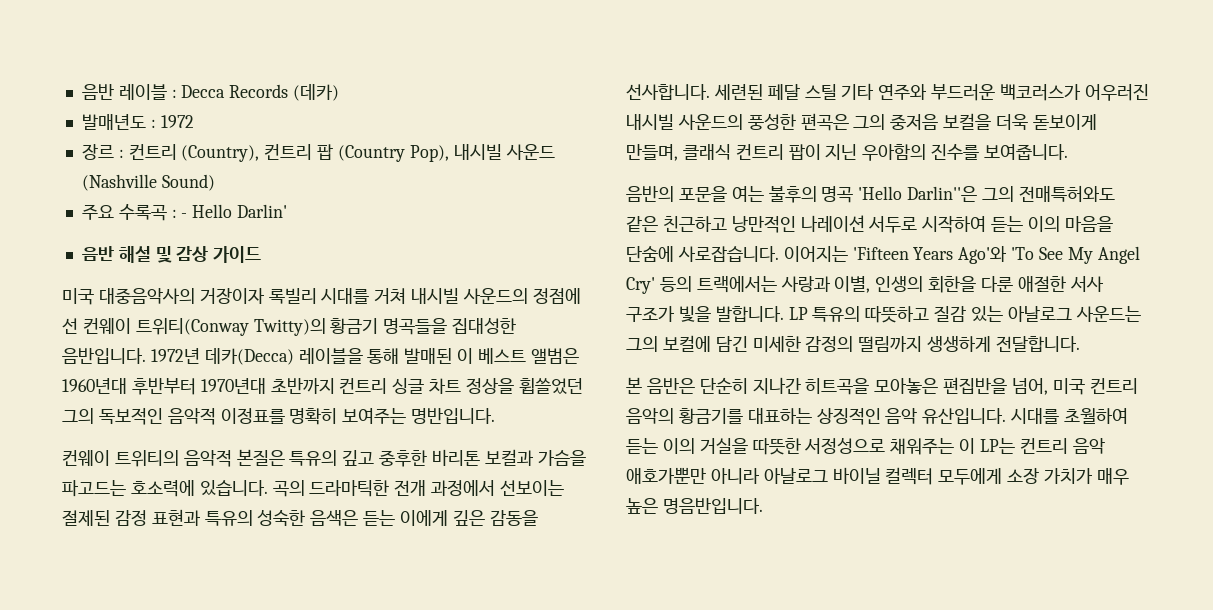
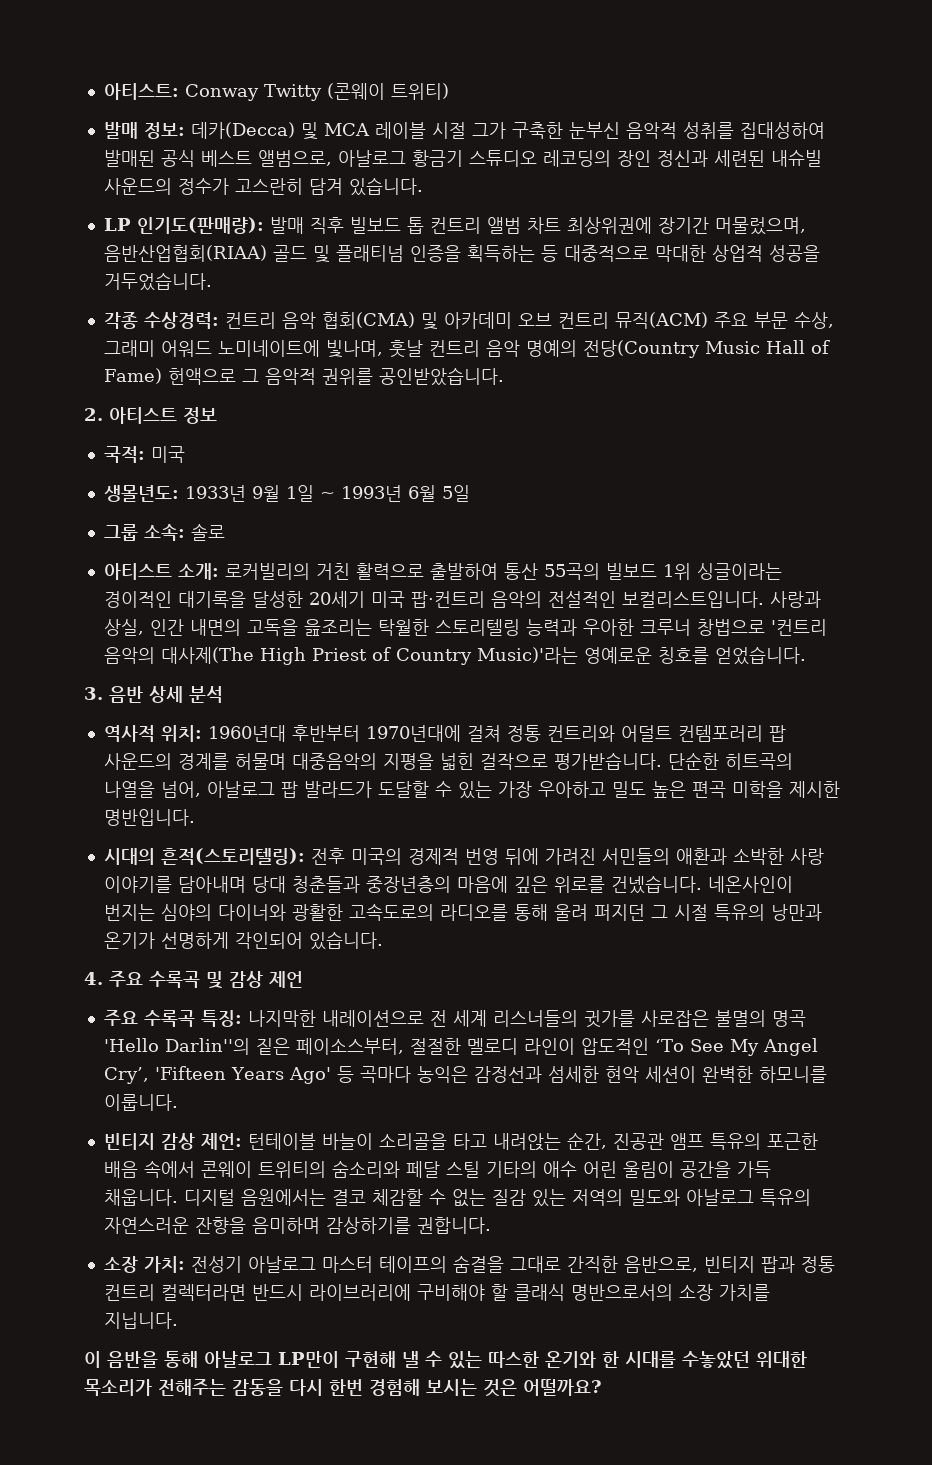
[81,84,340,101] [81,114,194,130] [81,144,555,162] [81,174,215,191] [81,204,288,221] [81,246,262,263] [62,288,581,305] [62,318,517,336] [62,348,579,365] [62,378,583,395] [62,408,496,425] [62,449,586,467] [62,480,565,497] [62,509,538,527] [626,83,1149,101] [626,113,1097,131] [626,144,1069,161] [626,185,1115,203] [626,215,1113,233] [626,246,1140,264] [626,276,1104,294] [626,306,1141,323] [626,335,1081,352] [626,377,1138,395] [626,408,1129,425] [626,438,1105,455] [626,467,1129,485] [626,498,763,514] 음반 레이블 : Decca Records (데카) // 발매년도 : 1972 // 장르 : 컨트리 (Country), 컨트리 팝 (Country Pop), 내시빌 사운드 (Nashville Sound) // 주요 수록곡 : - Hello Darlin' // 음반 해설 및 감상 가이드 // 미국 대중음악사의 거장이자 록빌리 시대를 거쳐 내시빌 사운드의 정점에 선 컨웨이 트위티(Conway Twitty)의 황금기 명곡들을 집대성한 음반입니다. 1972년 데카(Decca) 레이블을 통해 발매된 이 베스트 앨범은 1960년대 후반부터 1970년대 초반까지 컨트리 싱글 차트 정상을 휩쓸었던 그의 독보적인 음악적 이정표를 명확히 보여주는 명반입니다. // 컨웨이 트위티의 음악적 본질은 특유의 깊고 중후한 바리톤 보컬과 가슴을 파고드는 호소력에 있습니다. 곡의 드라마틱한 전개 과정에서 선보이는 절제된 감정 표현과 특유의 성숙한 음색은 듣는 이에게 깊은 감동을 선사합니다. 세련된 페달 스틸 기타 연주와 부드러운 백코러스가 어우러진 내시빌 사운드의 풍성한 편곡은 그의 중저음 보컬을 더욱 돋보이게 만들며, 클래식 컨트리 팝이 지닌 우아함의 진수를 보여줍니다. // 음반의 포문을 여는 불후의 명곡 'Hello Darlin''은 그의 전매특허와도 같은 친근하고 낭만적인 나레이션 서두로 시작하여 듣는 이의 마음을 단숨에 사로잡습니다. 이어지는 'Fifteen Years Ago'와 'To See My Angel Cry' 등의 트랙에서는 사랑과 이별, 인생의 회한을 다룬 애절한 서사 구조가 빛을 발합니다. LP 특유의 따뜻하고 질감 있는 아날로그 사운드는 그의 보컬에 담긴 미세한 감정의 떨림까지 생생하게 전달합니다. // 본 음반은 단순히 지나간 히트곡을 모아놓은 편집반을 넘어, 미국 컨트리 음악의 황금기를 대표하는 상징적인 음악 유산입니다. 시대를 초월하여 듣는 이의 거실을 따뜻한 서정성으로 채워주는 이 LP는 컨트리 음악 애호가뿐만 아니라 아날로그 바이닐 컬렉터 모두에게 소장 가치가 매우 높은 명음반입니다. -> [103,83,449,101] [103,122,825,140] [103,150,822,167] [103,177,423,196] [103,217,806,235] [103,245,820,263] [103,272,212,291] [103,312,834,330] [103,340,830,358] [103,367,504,386] [84,407,217,424] [103,446,185,463] [103,485,470,502] [103,523,225,541] [103,563,782,580] [103,591,821,608] [103,619,827,636] [103,646,806,665] [84,686,223,703] [103,725,786,742] [103,752,793,770] [103,781,840,799] [103,809,195,826] [103,848,824,865] [103,875,793,894] [103,903,822,921] [103,931,383,950] [84,971,303,989] [103,1010,806,1028] [103,1038,818,1056] [103,1066,827,1084] [103,1094,178,1111] [103,1132,818,1151] [103,1160,771,1178] [103,1189,811,1207] [103,1217,491,1234] [103,1255,835,1273] [103,1284,770,1301] [103,1312,178,1329] [84,1351,807,1369] [84,1379,602,1397] 아티스트: Conway Twitty (콘웨이 트위티) // 발매 정보: 데카(Decca) 및 MCA 레이블 시절 그가 구축한 눈부신 음악적 성취를 집대성하여 발매된 공식 베스트 앨범으로, 아날로그 황금기 스튜디오 레코딩의 장인 정신과 세련된 내슈빌 사운드의 정수가 고스란히 담겨 있습니다. // LP 인기도(판매량): 발매 직후 빌보드 톱 컨트리 앨범 차트 최상위권에 장기간 머물렀으며, 음반산업협회(RIAA) 골드 및 플래티넘 인증을 획득하는 등 대중적으로 막대한 상업적 성공을 거두었습니다. // 각종 수상경력: 컨트리 음악 협회(CMA) 및 아카데미 오브 컨트리 뮤직(ACM) 주요 부문 수상, 그래미 어워드 노미네이트에 빛나며, 훗날 컨트리 음악 명예의 전당(Country Music Hall of Fame) 헌액으로 그 음악적 권위를 공인받았습니다. // 2. 아티스트 정보 // 국적: 미국 // 생몰년도: 1933년 9월 1일 ~ 1993년 6월 5일 // 그룹 소속: 솔로 // 아티스트 소개: 로커빌리의 거친 활력으로 출발하여 통산 55곡의 빌보드 1위 싱글이라는 경이적인 대기록을 달성한 20세기 미국 팝·컨트리 음악의 전설적인 보컬리스트입니다. 사랑과 상실, 인간 내면의 고독을 읊조리는 탁월한 스토리텔링 능력과 우아한 크루너 창법으로 '컨트리 음악의 대사제(The High Priest of Country Music)'라는 영예로운 칭호를 얻었습니다. // 3. 음반 상세 분석 // 역사적 위치: 1960년대 후반부터 1970년대에 걸쳐 정통 컨트리와 어덜트 컨템포러리 팝 사운드의 경계를 허물며 대중음악의 지평을 넓힌 걸작으로 평가받습니다. 단순한 히트곡의 나열을 넘어, 아날로그 팝 발라드가 도달할 수 있는 가장 우아하고 밀도 높은 편곡 미학을 제시한 명반입니다. // 시대의 흔적(스토리텔링): 전후 미국의 경제적 번영 뒤에 가려진 서민들의 애환과 소박한 사랑 이야기를 담아내며 당대 청춘들과 중장년층의 마음에 깊은 위로를 건넸습니다. 네온사인이 번지는 심야의 다이너와 광활한 고속도로의 라디오를 통해 울려 퍼지던 그 시절 특유의 낭만과 온기가 선명하게 각인되어 있습니다. // 4. 주요 수록곡 및 감상 제언 // 주요 수록곡 특징: 나지막한 내레이션으로 전 세계 리스너들의 귓가를 사로잡은 불멸의 명곡 'Hello Darlin''의 짙은 페이소스부터, 절절한 멜로디 라인이 압도적인 ‘To See My Angel Cry’, 'Fifteen Years Ago' 등 곡마다 농익은 감정선과 섬세한 현악 세션이 완벽한 하모니를 이룹니다. // 빈티지 감상 제언: 턴테이블 바늘이 소리골을 타고 내려앉는 순간, 진공관 앰프 특유의 포근한 배음 속에서 콘웨이 트위티의 숨소리와 페달 스틸 기타의 애수 어린 울림이 공간을 가득 채웁니다. 디지털 음원에서는 결코 체감할 수 없는 질감 있는 저역의 밀도와 아날로그 특유의 자연스러운 잔향을 음미하며 감상하기를 권합니다. // 소장 가치: 전성기 아날로그 마스터 테이프의 숨결을 그대로 간직한 음반으로, 빈티지 팝과 정통 컨트리 컬렉터라면 반드시 라이브러리에 구비해야 할 클래식 명반으로서의 소장 가치를 지닙니다. // 이 음반을 통해 아날로그 LP만이 구현해 낼 수 있는 따스한 온기와 한 시대를 수놓았던 위대한 목소리가 전해주는 감동을 다시 한번 경험해 보시는 것은 어떨까요?

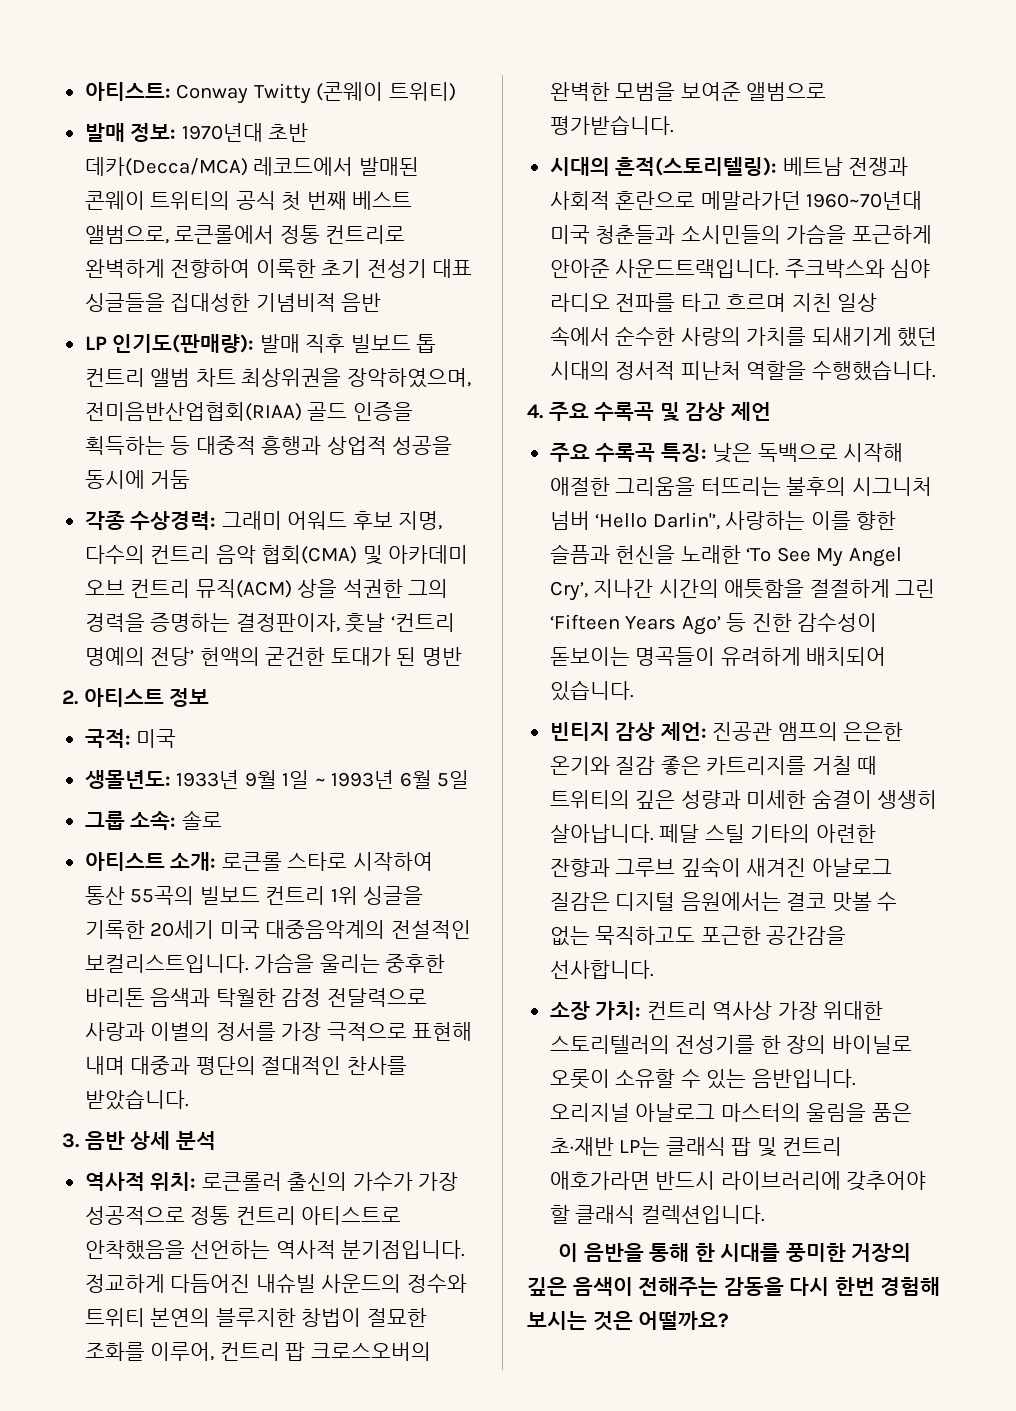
[190,122,825,140] [103,150,822,167] [103,177,423,196] 데카(Decca) 및 MCA 레이블 시절 그가 구축한 눈부신 음악적 성취를 집대성하여 발매된 공식 베스트 앨범으로, 아날로그 황금기 스튜디오 레코딩의 장인 정신과 세련된 내슈빌 사운드의 정수가 고스란히 담겨 있습니다. -> [181,123,309,142] [84,157,419,176] [84,191,413,211] [84,225,406,244] [84,259,473,278] [84,293,382,312] 1970년대 초반 데카(Decca/MCA) 레코드에서 발매된 콘웨이 트위티의 공식 첫 번째 베스트 앨범으로, 로큰롤에서 정통 컨트리로 완벽하게 전향하여 이룩한 초기 전성기 대표 싱글들을 집대성한 기념비적 음반
[566,217,806,235] [103,245,820,263] [103,272,212,291] [103,312,219,329] 최상위권에 장기간 머물렀으며, 음반산업협회(RIAA) 골드 및 플래티넘 인증을 획득하는 등 대중적으로 막대한 상업적 성공을 거두었습니다. // 각종 수상경력: -> [241,368,471,388] [84,402,413,421] [84,436,453,455] [84,470,191,489] [84,511,443,530] [84,545,145,564] 최상위권을 장악하였으며, 전미음반산업협회(RIAA) 골드 인증을 획득하는 등 대중적 흥행과 상업적 성공을 동시에 거둠 // 각종 수상경력: 그래미 어워드 후보 지명, 다수의
[713,312,834,329] [103,340,830,358] [103,367,504,386] 주요 부문 수상, 그래미 어워드 노미네이트에 빛나며, 훗날 컨트리 음악 명예의 전당(Country Music Hall of Fame) 헌액으로 그 음악적 권위를 공인받았습니다. -> [297,579,449,598] [84,613,455,633] [84,647,462,666] 상을 석권한 그의 경력을 증명하는 결정판이자, 훗날 ‘컨트리 명예의 전당’ 헌액의 굳건한 토대가 된 명반
[224,563,782,580] [103,591,821,608] [103,619,827,636] [103,646,806,665] 로커빌리의 거친 활력으로 출발하여 통산 55곡의 빌보드 1위 싱글이라는 경이적인 대기록을 달성한 20세기 미국 팝·컨트리 음악의 전설적인 보컬리스트입니다. 사랑과 상실, 인간 내면의 고독을 읊조리는 탁월한 스토리텔링 능력과 우아한 크루너 창법으로 '컨트리 음악의 대사제(The High Priest of Country Music)'라는 영예로운 칭호를 얻었습니다. -> [221,852,433,871] [84,886,424,905] [84,920,471,939] [84,953,446,973] [84,988,427,1007] [84,1022,473,1041] [84,1056,407,1075] [84,1089,189,1110] 로큰롤 스타로 시작하여 통산 55곡의 빌보드 컨트리 1위 싱글을 기록한 20세기 미국 대중음악계의 전설적인 보컬리스트입니다. 가슴을 울리는 중후한 바리톤 음색과 탁월한 감정 전달력으로 사랑과 이별의 정서를 가장 극적으로 표현해 내며 대중과 평단의 절대적인 찬사를 받았습니다.
[207,725,786,742] [103,752,793,770] [103,781,840,799] [103,809,195,826] [103,848,824,865] [103,875,793,894] [103,903,822,921] [103,931,383,950] 1960년대 후반부터 1970년대에 걸쳐 정통 컨트리와 어덜트 컨템포러리 팝 사운드의 경계를 허물며 대중음악의 지평을 넓힌 걸작으로 평가받습니다. 단순한 히트곡의 나열을 넘어, 아날로그 팝 발라드가 도달할 수 있는 가장 우아하고 밀도 높은 편곡 미학을 제시한 명반입니다. // 시대의 흔적(스토리텔링): 전후 미국의 경제적 번영 뒤에 가려진 서민들의 애환과 소박한 사랑 이야기를 담아내며 당대 청춘들과 중장년층의 마음에 깊은 위로를 건넸습니다. 네온사인이 번지는 심야의 다이너와 광활한 고속도로의 라디오를 통해 울려 퍼지던 그 시절 특유의 낭만과 온기가 선명하게 각인되어 있습니다. -> [201,1172,459,1191] [84,1206,402,1225] [84,1240,466,1260] [84,1274,467,1293] [84,1308,427,1327] [84,1342,431,1361] [549,82,827,101] [549,115,674,135] [549,157,909,176] [549,191,923,210] [549,224,932,244] [549,259,931,278] [549,293,878,312] [549,326,938,347] [549,360,936,381] 로큰롤러 출신의 가수가 가장 성공적으로 정통 컨트리 아티스트로 안착했음을 선언하는 역사적 분기점입니다. 정교하게 다듬어진 내슈빌 사운드의 정수와 트위티 본연의 블루지한 창법이 절묘한 조화를 이루어, 컨트리 팝 크로스오버의 완벽한 모범을 보여준 앨범으로 평가받습니다. // 시대의 흔적(스토리텔링): 베트남 전쟁과 사회적 혼란으로 메말라가던 1960~70년대 미국 청춘들과 소시민들의 가슴을 포근하게 안아준 사운드트랙입니다. 주크박스와 심야 라디오 전파를 타고 흐르며 지친 일상 속에서 순수한 사랑의 가치를 되새기게 했던 시대의 정서적 피난처 역할을 수행했습니다.
[247,1010,806,1028] [103,1038,649,1055] 나지막한 내레이션으로 전 세계 리스너들의 귓가를 사로잡은 불멸의 명곡 'Hello Darlin''의 짙은 페이소스부터, 절절한 멜로디 라인이 압도적인 -> [712,443,904,463] [549,477,932,496] [549,511,897,530] [549,544,741,564] 낮은 독백으로 시작해 애절한 그리움을 터뜨리는 불후의 시그니처 넘버 ‘Hello Darlin'’, 사랑하는 이를 향한 슬픔과 헌신을 노래한
[154,1066,827,1084] [103,1094,178,1111] [103,1132,818,1151] [103,1160,771,1178] [103,1189,178,1206] 'Fifteen Years Ago' 등 곡마다 농익은 감정선과 섬세한 현악 세션이 완벽한 하모니를 이룹니다. // 빈티지 감상 제언: 턴테이블 바늘이 소리골을 타고 내려앉는 순간, 진공관 앰프 특유의 포근한 배음 속에서 콘웨이 트위티의 숨소리와 페달 스틸 기타의 애수 어린 울림이 공간을 가득 채웁니다. -> [593,579,936,599] [549,613,878,635] [549,647,887,666] [549,680,634,701] [549,722,904,741] [549,756,878,775] [549,789,938,809] [549,824,876,843] [549,857,892,877] [549,892,610,911] 지나간 시간의 애틋함을 절절하게 그린 ‘Fifteen Years Ago’ 등 진한 감수성이 돋보이는 명곡들이 유려하게 배치되어 있습니다. // 빈티지 감상 제언: 진공관 앰프의 은은한 온기와 질감 좋은 카트리지를 거칠 때 트위티의 깊은 성량과 미세한 숨결이 생생히 살아납니다. 페달 스틸 기타의 아련한 잔향과 그루브 깊숙이 새겨진 아날로그 질감은
[371,1189,423,1206] 체감할 -> [831,892,872,912] 맛볼
[491,1189,811,1207] [103,1217,491,1234] [103,1255,835,1273] [103,1284,246,1301] 질감 있는 저역의 밀도와 아날로그 특유의 자연스러운 잔향을 음미하며 감상하기를 권합니다. // 소장 가치: 전성기 아날로그 마스터 테이프의 숨결을 그대로 간직한 음반으로, 빈티지 팝과 정통 컨트리 컬렉터라면 -> [595,926,847,945] [549,960,654,979] [549,1001,884,1020] [549,1035,912,1054] [549,1069,856,1089] [549,1103,912,1122] [549,1137,843,1157] [549,1171,650,1190] 묵직하고도 포근한 공간감을 선사합니다. // 소장 가치: 컨트리 역사상 가장 위대한 스토리텔러의 전성기를 한 장의 바이닐로 오롯이 소유할 수 있는 음반입니다. 오리지널 아날로그 마스터의 울림을 품은 초·재반 LP는 클래식 팝 및 컨트리 애호가라면
[416,1284,485,1301] 구비해야 -> [846,1171,927,1191] 갖추어야
[570,1284,770,1301] [103,1312,178,1329] 명반으로서의 소장 가치를 지닙니다. -> [640,1205,765,1224] 컬렉션입니다.
[204,1351,807,1369] [84,1379,152,1396] 아날로그 LP만이 구현해 낼 수 있는 따스한 온기와 한 시대를 수놓았던 위대한 목소리가 -> [694,1243,912,1262] [527,1277,633,1296] 한 시대를 풍미한 거장의 깊은 음색이

